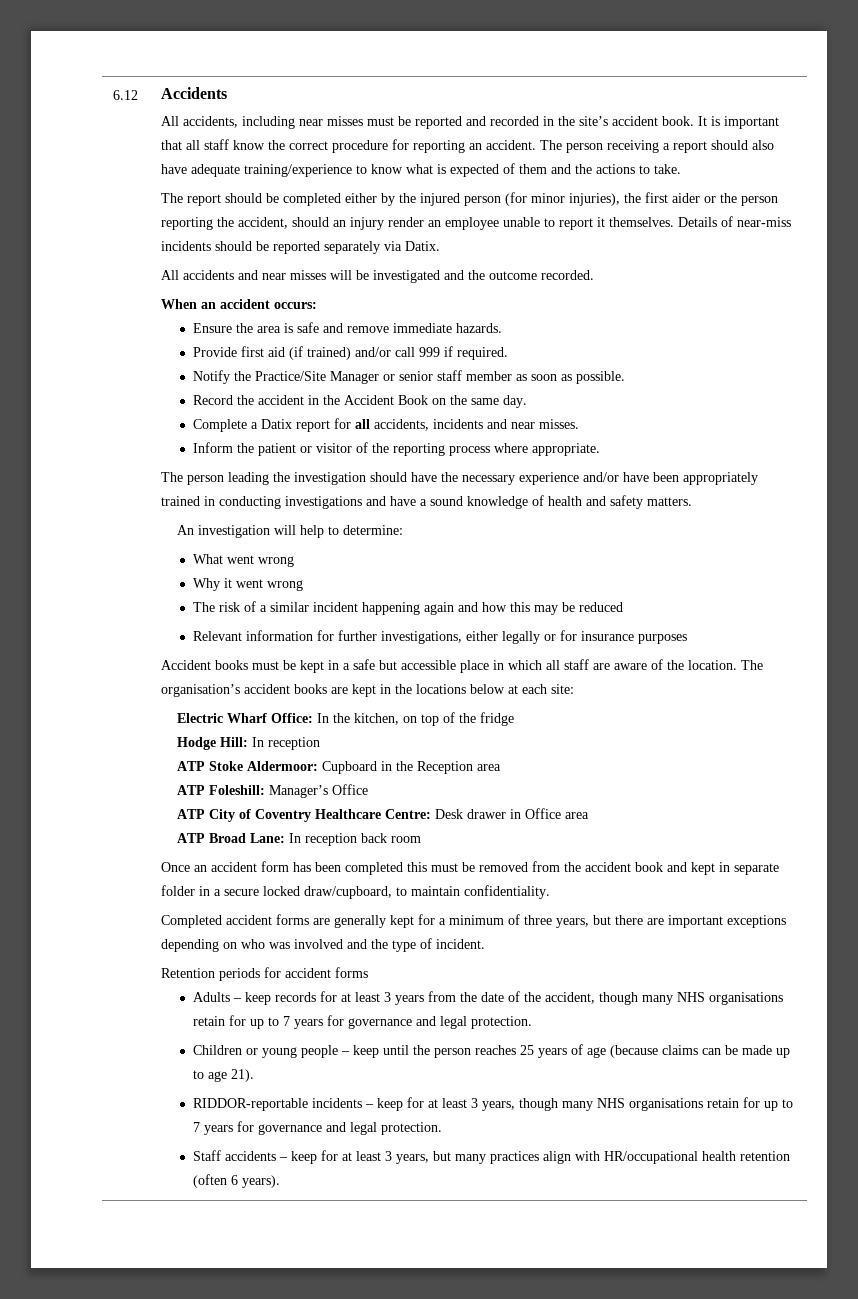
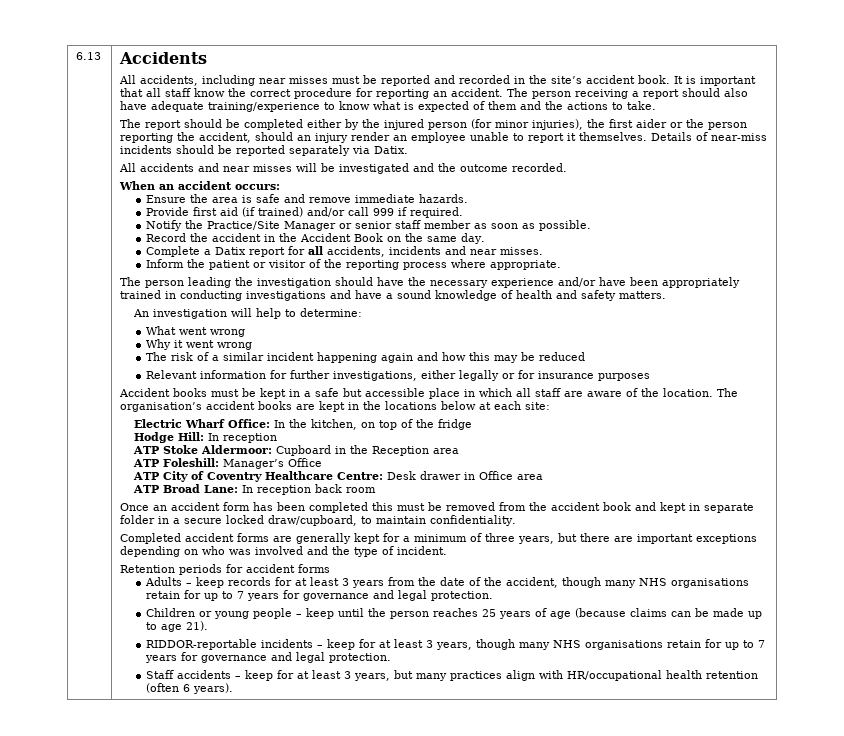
[113,90,139,100] 6.12 -> [76,52,102,60] 6.13

